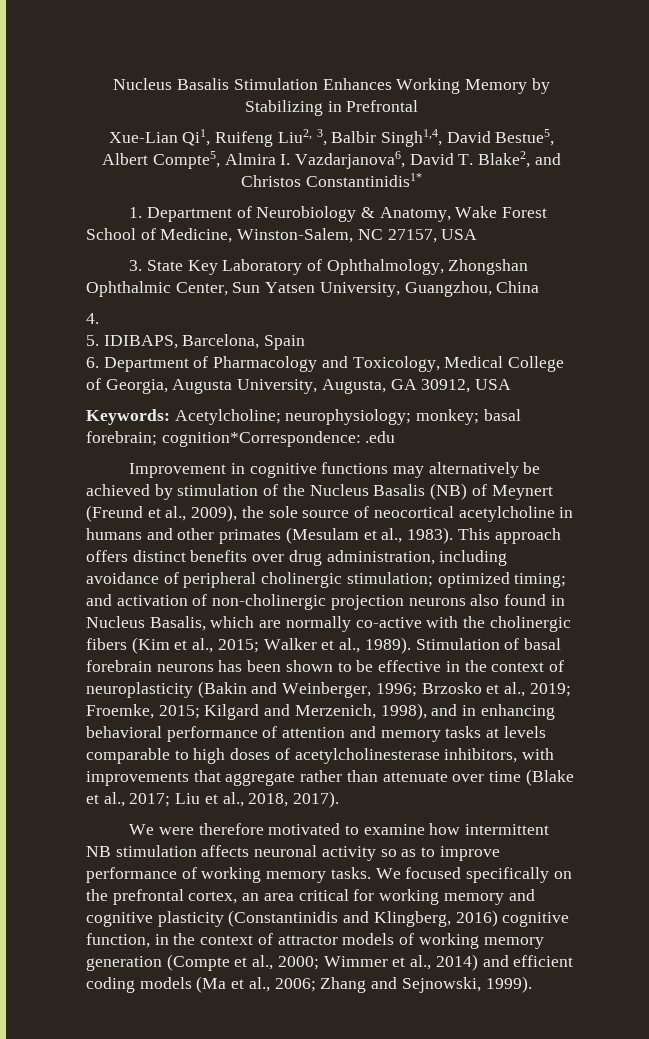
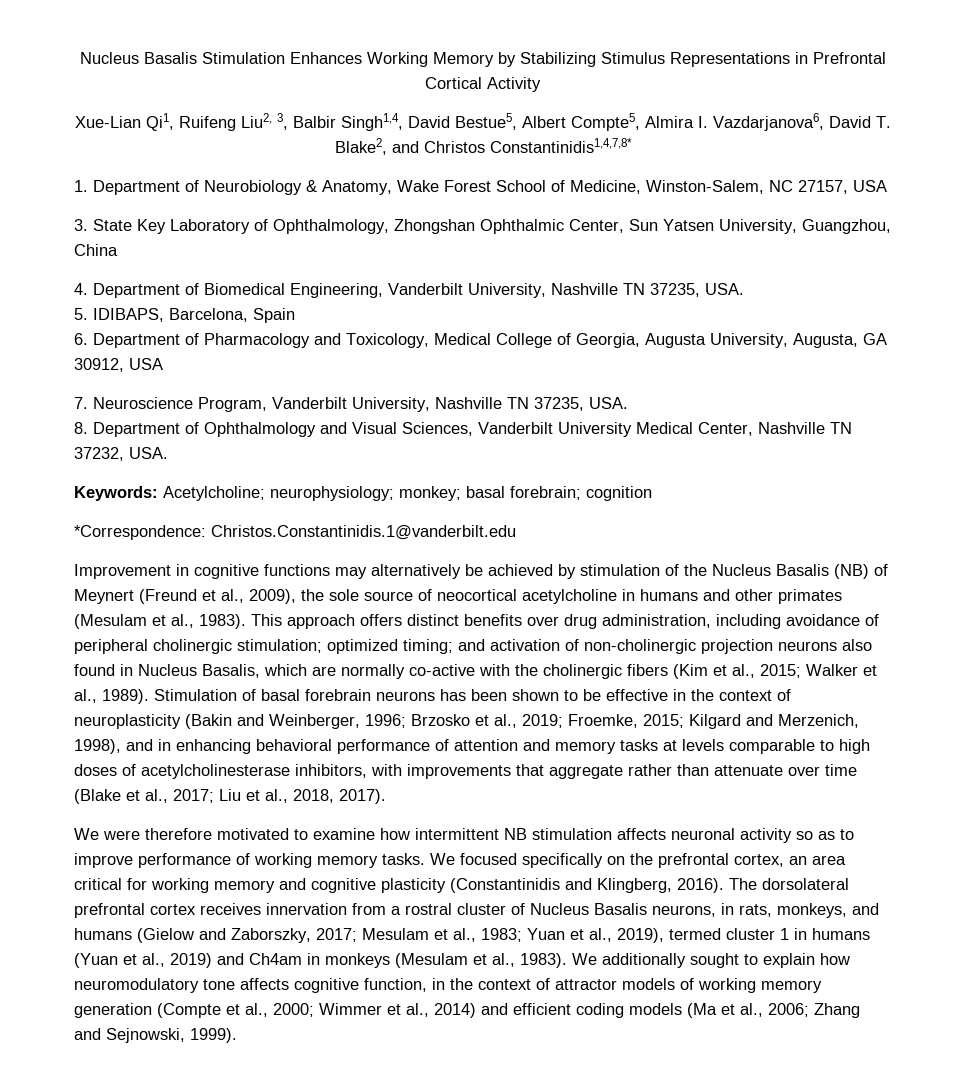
(323, 108) none -> [600,52,790,67] Stimulus Representations
(419, 106) none -> [425,77,541,92] Cortical Activity
[305,173,422,187] Constantinidis1* -> [489,138,632,153] Constantinidis1,4,7,8*
(99, 318) none -> [93,283,744,298] Department of Biomedical Engineering, Vanderbilt University, Nashville TN 37235, USA.
(512, 384) none -> [74,397,628,412] [74,422,852,437] [74,447,168,461] // 7. Neuroscience Program, Vanderbilt University, Nashville TN 37235, USA. // 8. Department of Ophthalmology and Visual Sciences, Vanderbilt University Medical Center, Nashville TN 37232, USA.
[161,431,396,447] cognition*Correspondence: .edu -> [586,486,652,501] [74,525,516,540] cognition // *Correspondence: Christos.Constantinidis.1@vanderbilt.edu
[455,910,498,927] 2016) -> [677,878,849,893] [74,903,879,918] [74,928,870,943] [74,953,850,968] [74,978,289,993] 2016). The dorsolateral prefrontal cortex receives innervation from a rostral cluster of Nucleus Basalis neurons, in rats, monkeys, and humans (Gielow and Zaborszky, 2017; Mesulam et al., 1983; Yuan et al., 2019), termed cluster 1 in humans (Yuan et al., 2019) and Ch4am in monkeys (Mesulam et al., 1983). We additionally sought to explain how neuromodulatory tone affects

